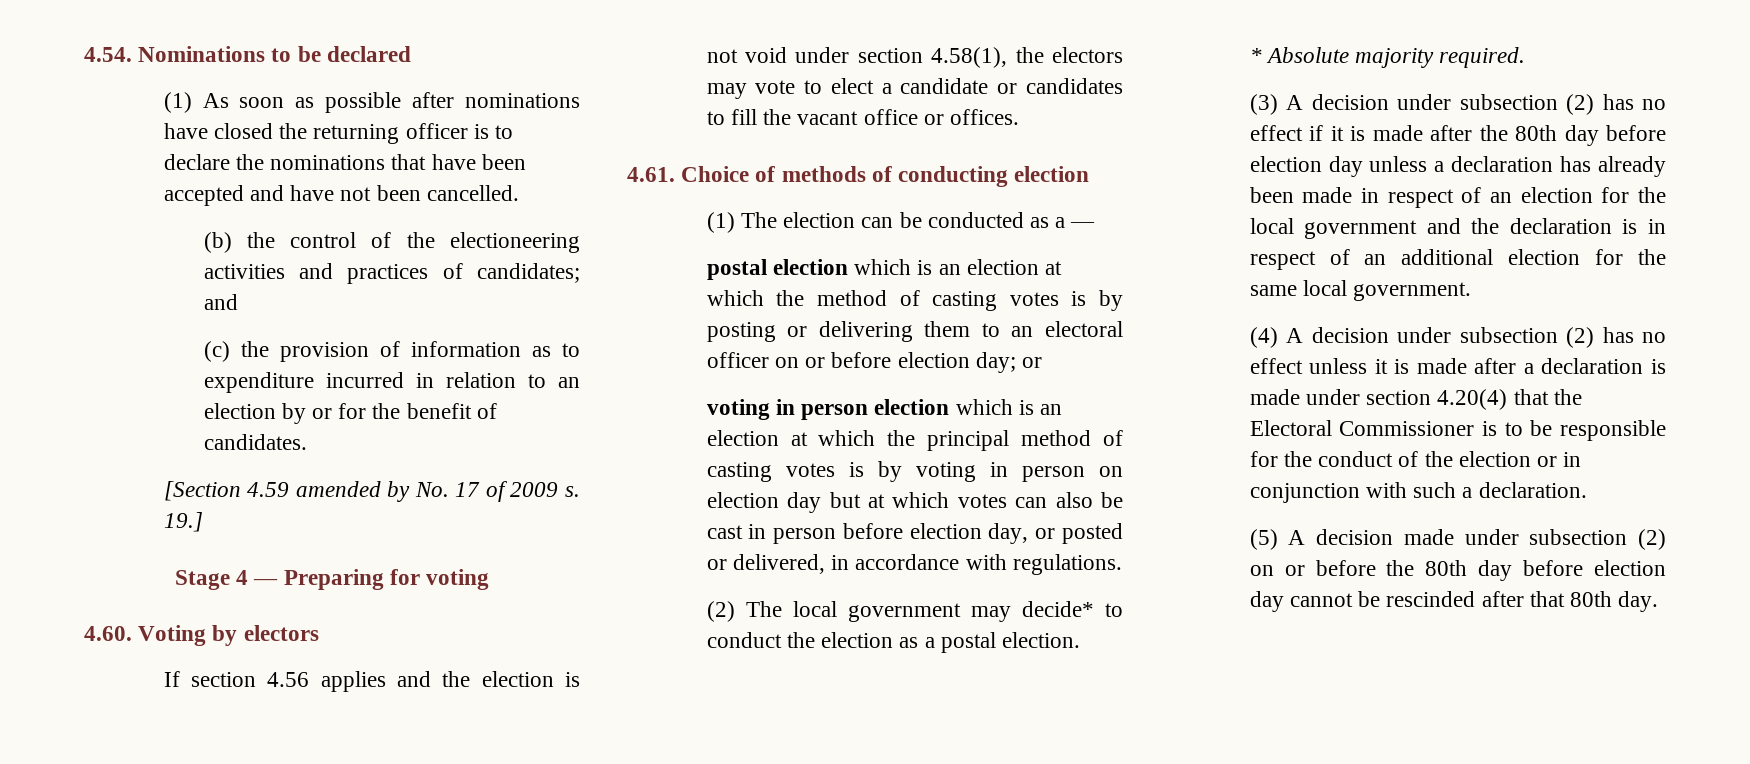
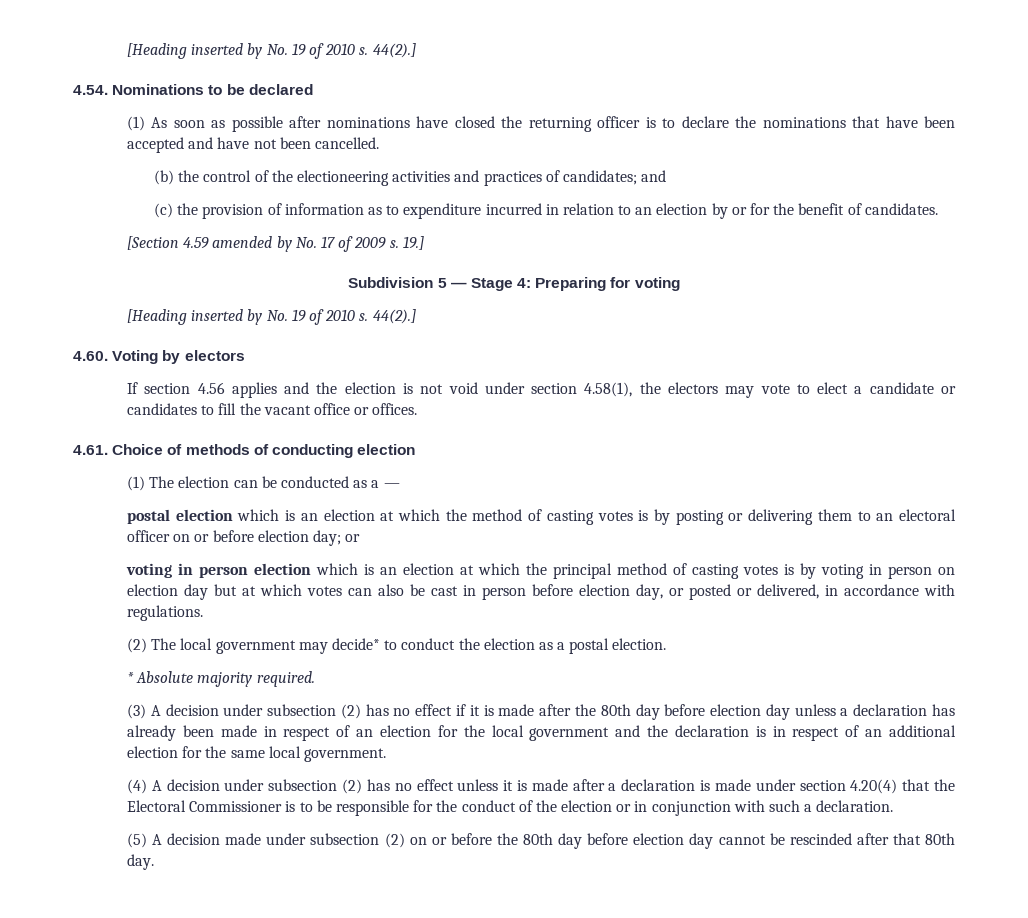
(84, 54) none -> [127,43,416,59] [Heading inserted by No. 19 of 2010 s. 44(2).] //
[174,569,490,590] Stage 4 — Preparing for voting -> [348,277,680,291] [127,309,416,325] Subdivision 5 — Stage 4: Preparing for voting // [Heading inserted by No. 19 of 2010 s. 44(2).]

